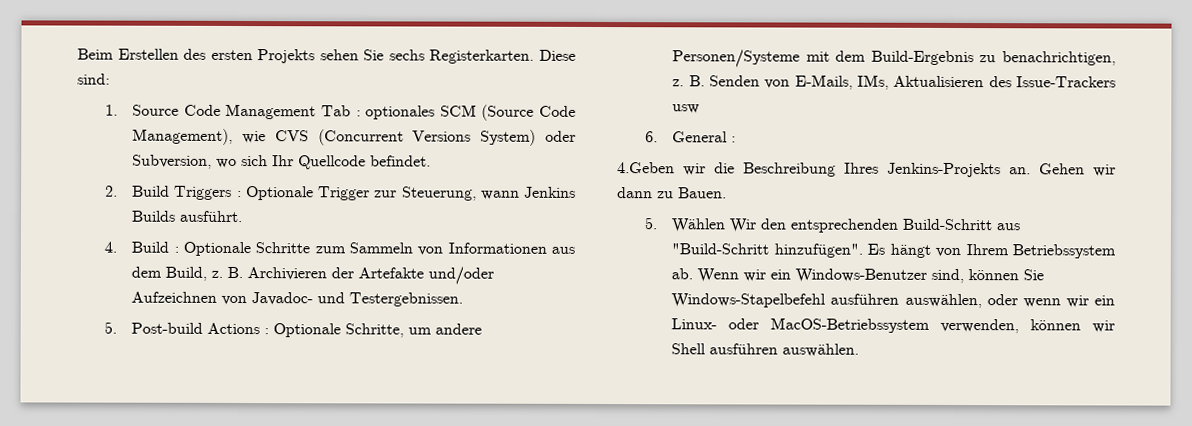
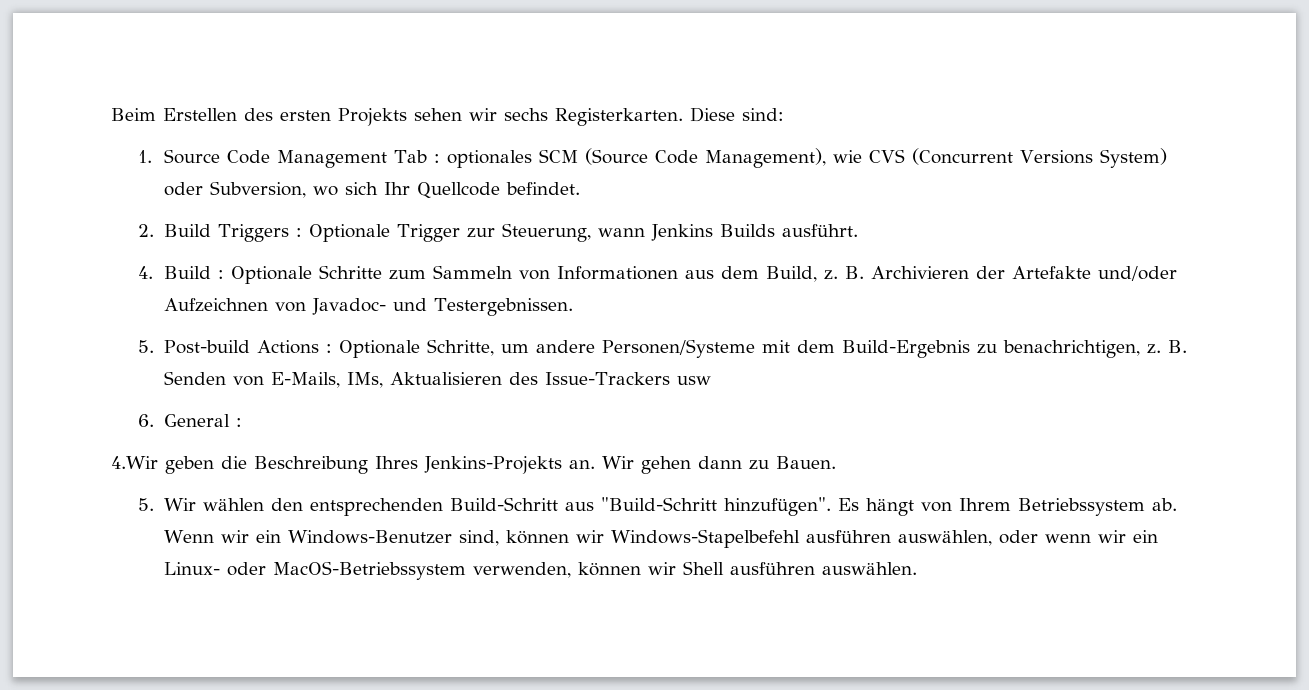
[363,49,385,61] Sie -> [469,108,497,121] wir
[617,162,706,176] 4.Geben wir -> [111,456,214,474] 4.Wir geben
[1039,163,1116,177] Gehen wir -> [602,456,691,474] Wir gehen
[671,218,757,233] Wählen Wir -> [164,498,265,511] Wir wählen
[1023,269,1045,281] Sie -> [575,530,604,543] wir

